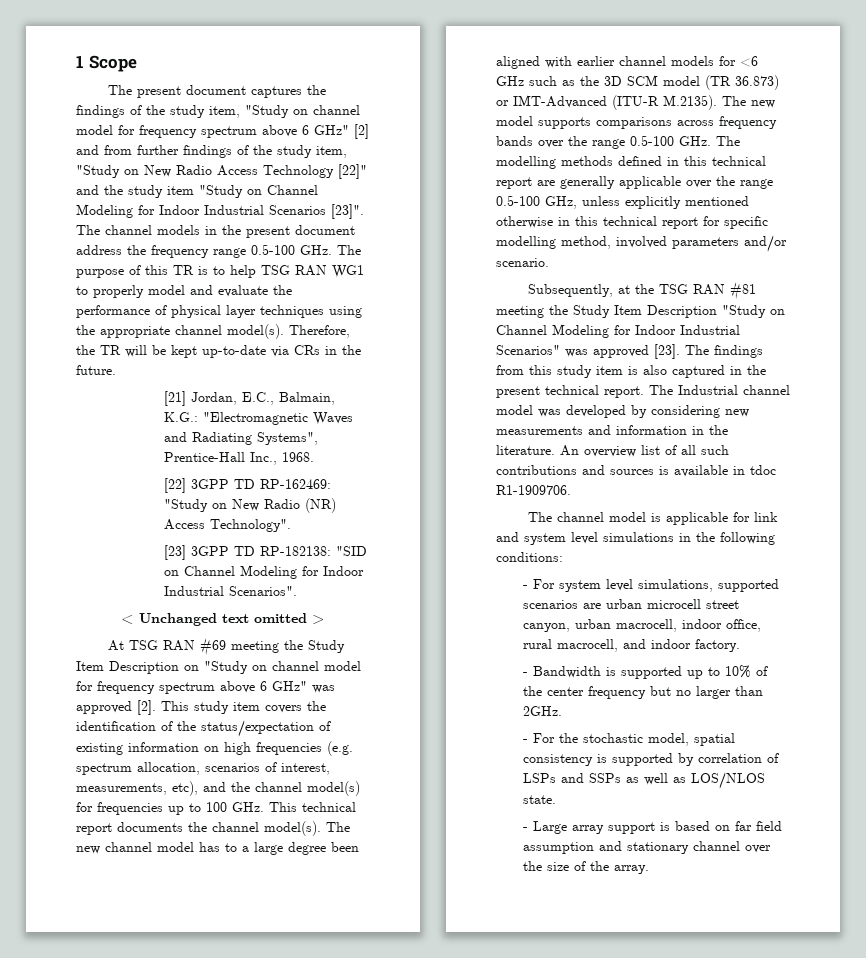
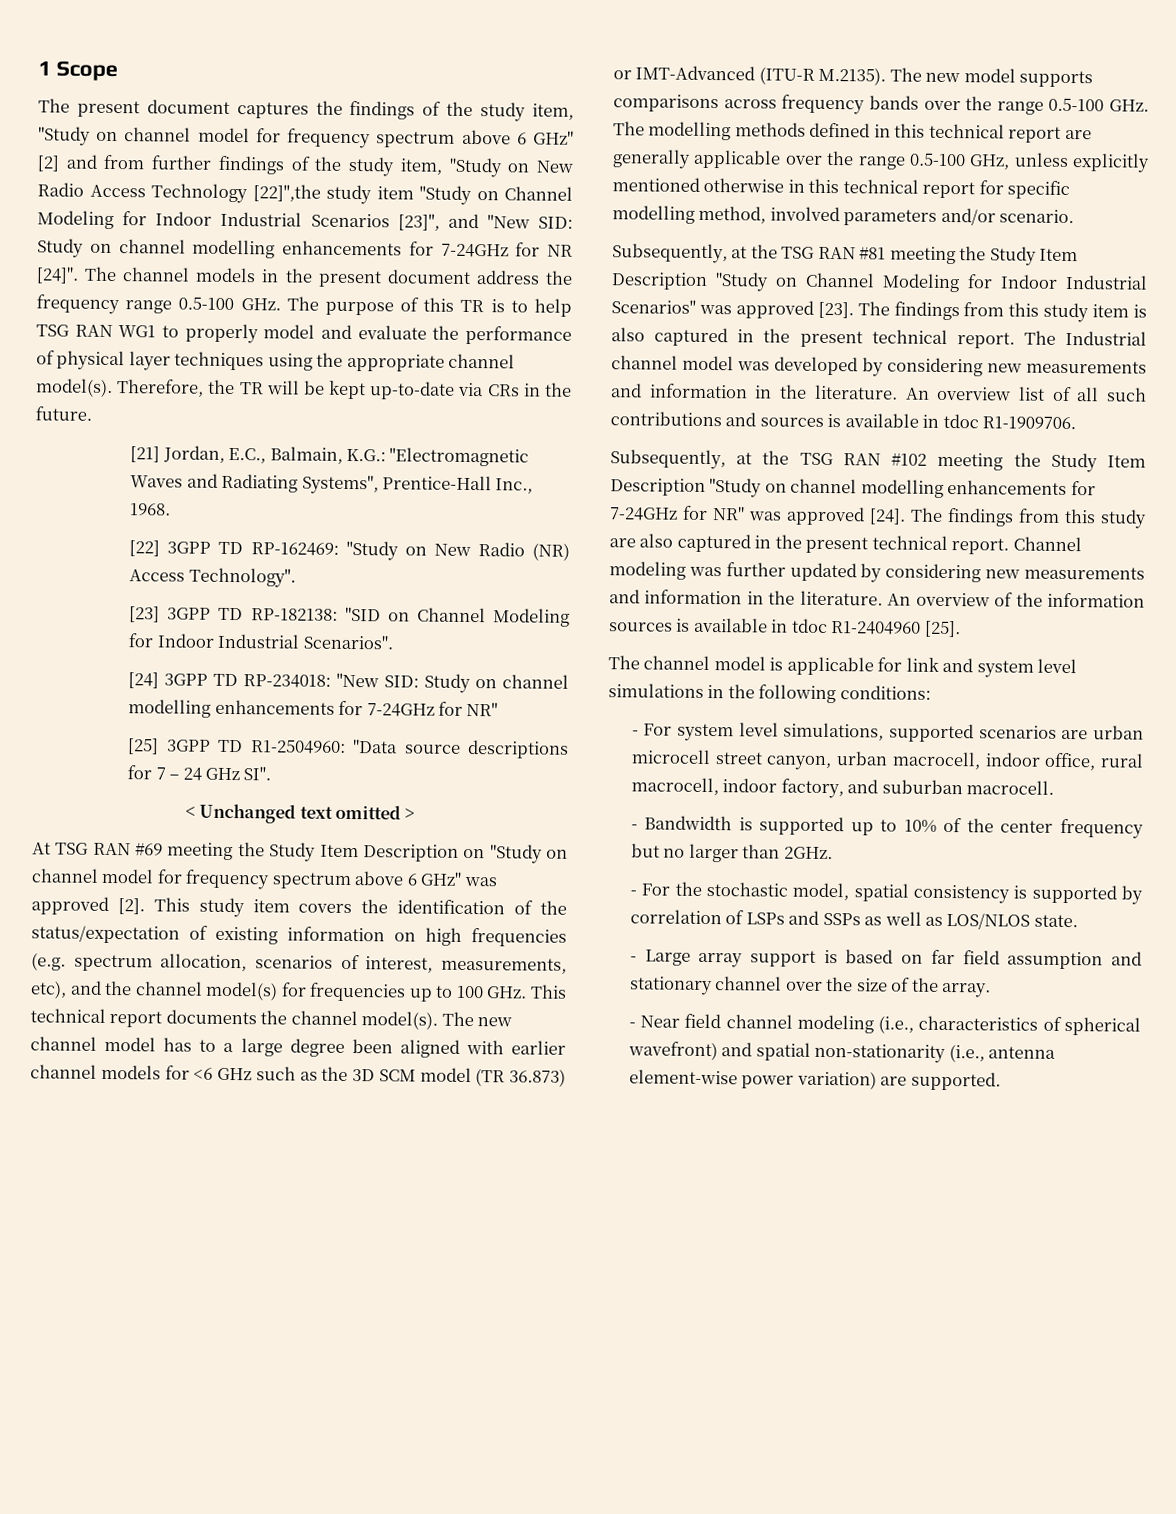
[338,164,367,179] [76,185,123,195] [22]" and the -> [252,184,321,202] [22]",the
[331,204,364,219] [23]". -> [397,213,573,231] [37,238,573,259] [36,266,79,284] [23]", and "New SID: Study on channel modelling enhancements for 7-24GHz for NR [24]".
(298, 591) none -> [128,672,569,694] [128,699,499,718] [128,738,569,759] [127,765,272,781] // [24] 3GPP TD RP-234018: "New SID: Study on channel modelling enhancements for 7-24GHz for NR" // [25] 3GPP TD R1-2504960: "Data source descriptions for 7 – 24 GHz SI".
(571, 490) none -> [610,449,1146,473] [610,478,1096,498] [609,505,1147,529] [609,533,1082,555] [609,561,1145,583] [609,589,1145,608] [609,617,961,638] // Subsequently, at the TSG RAN #102 meeting the Study Item Description "Study on channel modelling enhancements for 7-24GHz for NR" was approved [24]. The findings from this study are also captured in the present technical report. Channel modeling was further updated by considering new measurements and information in the literature. An overview of the information sources is available in tdoc R1-2404960 [25].
[622,639,740,652] and indoor factory. -> [722,778,1055,799] indoor factory, and suburban macrocell.
(649, 869) none -> [628,1013,1141,1036] [627,1041,1057,1064] [628,1069,1001,1091] // - Near field channel modeling (i.e., characteristics of spherical wavefront) and spatial non-stationarity (i.e., antenna element-wise power variation) are supported.

